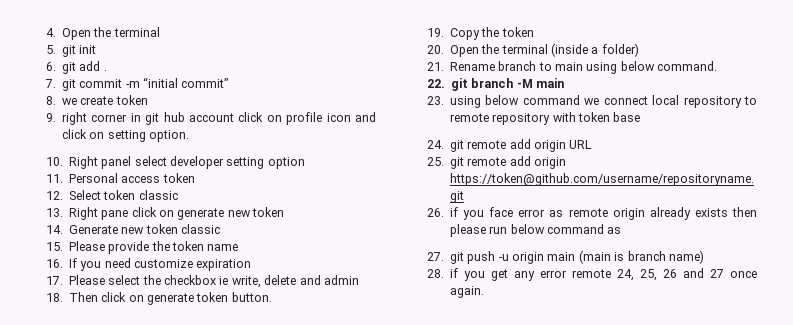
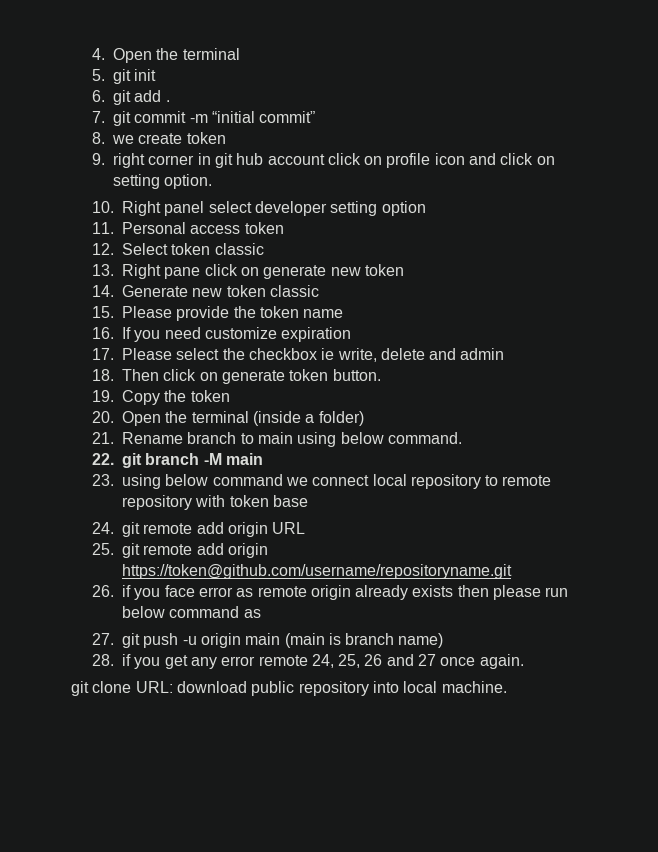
(484, 292) none -> [71,681,507,696] // git clone URL: download public repository into local machine.

